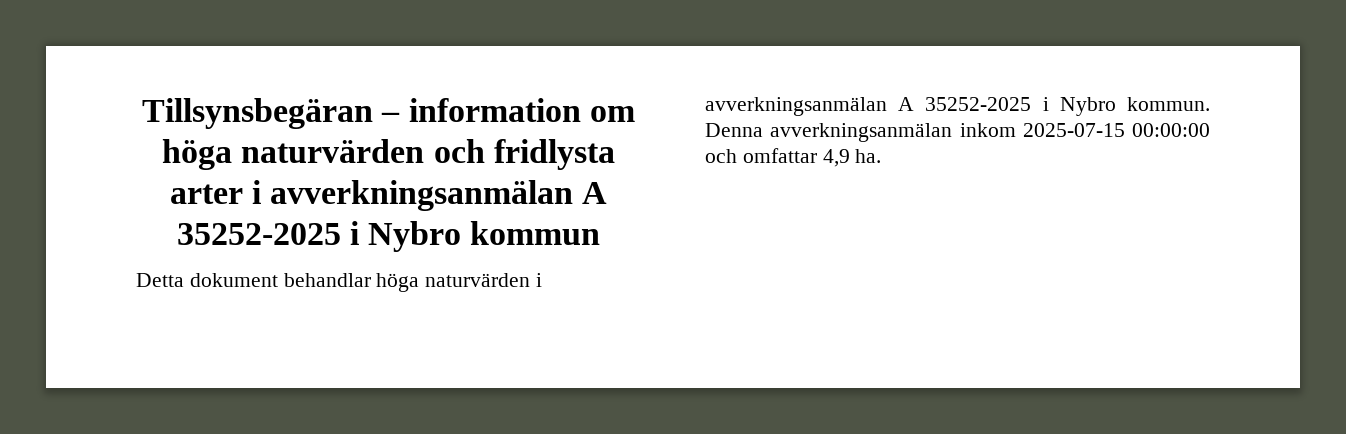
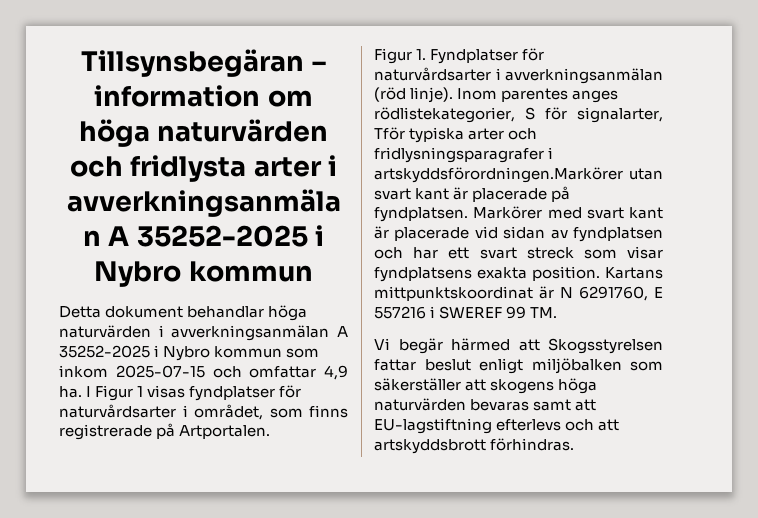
[1127,97,1210,111] [705,123,953,142] kommun. Denna avverkningsanmälan -> [214,346,320,358] kommun som
[1132,123,1210,137] 00:00:00 -> (205, 371) none
(882, 156) none -> [86,385,302,401] [59,404,348,420] [59,423,271,440] [374,48,545,64] [374,67,663,84] [374,87,619,103] [374,107,663,123] [374,127,538,143] [374,147,554,163] [374,167,663,183] [374,186,571,202] [374,206,663,222] [374,226,663,242] [374,246,663,259] [374,266,663,282] [374,286,663,301] [374,306,558,319] [374,338,663,354] [374,358,663,374] [374,378,598,394] [374,398,597,411] [374,418,620,434] [374,438,575,454] I Figur 1 visas fyndplatser för naturvårdsarter i området, som finns registrerade på Artportalen. // Figur 1. Fyndplatser för naturvårdsarter i avverkningsanmälan (röd linje). Inom parentes anges rödlistekategorier, S för signalarter, Tför typiska arter och fridlysningsparagrafer i artskyddsförordningen.Markörer utan svart kant är placerade på fyndplatsen. Markörer med svart kant är placerade vid sidan av fyndplatsen och har ett svart streck som visar fyndplatsens exakta position. Kartans mittpunktskoordinat är N 6291760, E 557216 i SWEREF 99 TM. // Vi begär härmed att Skogsstyrelsen fattar beslut enligt miljöbalken som säkerställer att skogens höga naturvärden bevaras samt att EU-lagstiftning efterlevs och att artskyddsbrott förhindras.

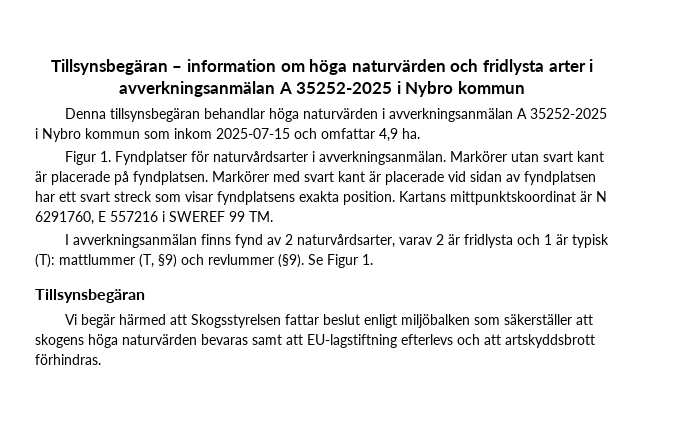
[59,306,184,318] Detta dokument -> [64,108,200,122] Denna tillsynsbegäran
[86,385,302,401] [59,404,348,420] [59,423,271,440] I Figur 1 visas fyndplatser för naturvårdsarter i området, som finns registrerade på Artportalen. -> (420, 133) none
[505,68,663,84] [374,87,619,103] [374,107,663,123] [374,127,538,143] [374,147,554,163] [374,167,623,183] avverkningsanmälan (röd linje). Inom parentes anges rödlistekategorier, S för signalarter, Tför typiska arter och fridlysningsparagrafer i artskyddsförordningen.Markörer -> [318,151,507,165] avverkningsanmälan. Markörer
[374,247,403,259] och -> (596, 178) none
(558, 312) none -> [64,234,609,248] [35,254,373,268] [35,289,145,303] // I avverkningsanmälan finns fynd av 2 naturvårdsarter, varav 2 är fridlysta och 1 är typisk (T): mattlummer (T, §9) och revlummer (§9). Se Figur 1. // Tillsynsbegäran

